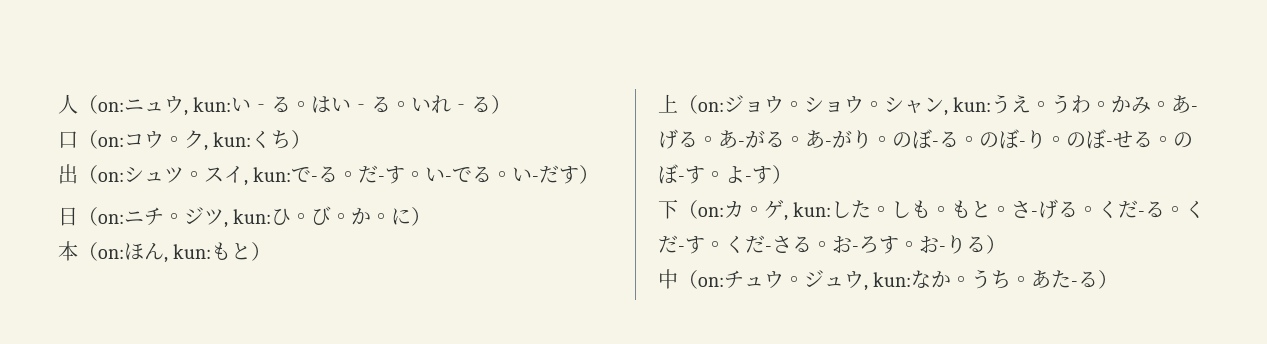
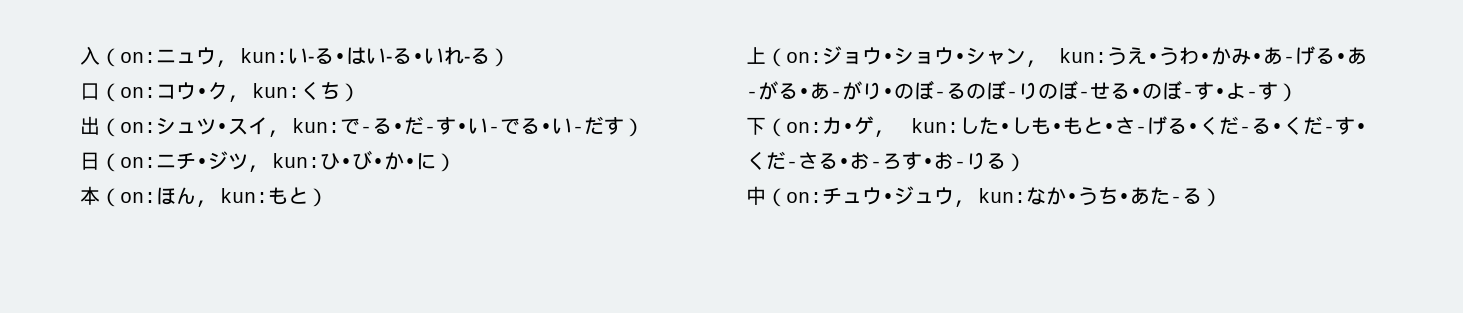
[58,94,78,114] 人 -> [80,46,100,65] 入
[291,101,312,112] ◦ -> [334,53,346,63] •
[391,101,412,112] ◦ -> [412,53,424,63] •
[164,136,184,147] ◦ -> [196,88,208,98] •
[184,171,204,182] ◦ -> [216,123,228,133] •
[338,165,426,184] ◦だ-す◦ -> [392,116,468,135] •だ-す•
[492,171,513,182] ◦ -> [540,123,552,133] •
[164,213,184,224] ◦ -> [196,158,208,168] •
[291,206,392,225] ◦び◦か◦ -> [340,150,416,170] •び•か•
[784,96,884,114] ◦ショウ◦ -> [882,47,966,65] •ショウ•
[1031,94,1172,114] ◦うわ◦かみ◦ -> [1147,47,1263,66] •うわ•かみ•
[698,136,718,147] ◦ -> [1335,53,1347,63] •
[785,136,805,147] ◦ -> [798,88,810,98] •
[872,136,892,147] ◦ -> [882,88,894,98] •
[959,136,979,147] ◦ -> (966, 91) none
[1046,136,1066,147] ◦ -> (1038, 91) none
[1153,136,1173,147] ◦ -> [1130,88,1142,98] •
[705,171,725,182] ◦ -> [1214,88,1226,98] •
[744,206,764,217] ◦ -> [842,123,854,133] •
[871,200,1012,218] ◦しも◦もと◦ -> [999,117,1115,135] •しも•もと•
[1078,206,1099,217] ◦ -> [1187,123,1199,133] •
[1165,206,1186,217] ◦ -> [1271,123,1283,133] •
[705,241,725,252] ◦ -> [1355,123,1367,133] •
[812,241,832,252] ◦ -> [838,158,850,168] •
[899,241,919,252] ◦ -> [922,158,934,168] •
[784,276,804,287] ◦ -> [882,193,894,203] •
[951,269,1032,289] ◦うち◦ -> [1066,186,1130,206] •うち•

